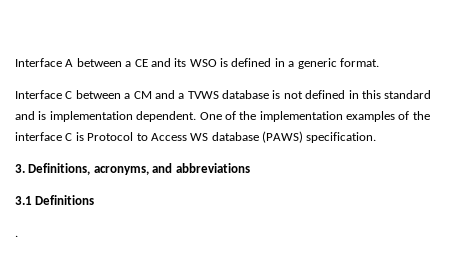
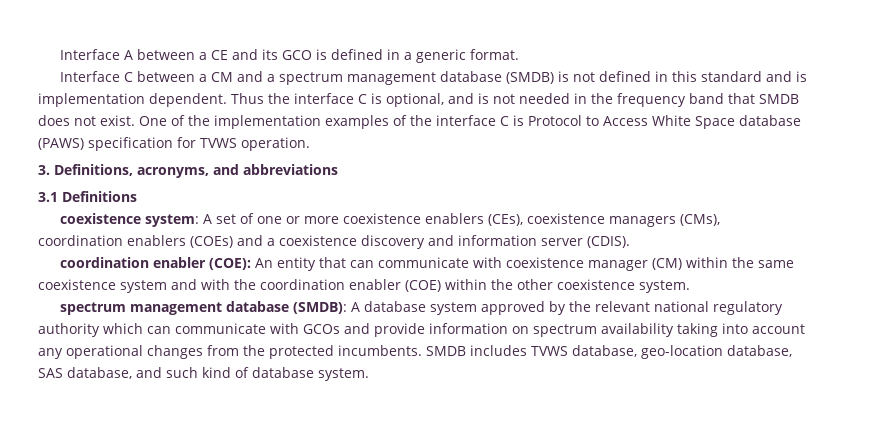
[189,59,217,67] WSO -> [282,50,313,60] GCO
[187,90,269,99] TVWS database -> [279,71,555,85] spectrum management database (SMDB)
(197, 116) none -> [231,93,799,107] [38,115,135,126] Thus the interface C is optional, and is not needed in the frequency band that SMDB does not exist.
[190,131,377,143] WS database (PAWS) specification. -> [652,115,801,129] [38,137,310,151] White Space database (PAWS) specification for TVWS operation.
[15,235,18,237] . -> [60,213,721,227] [38,235,630,249] [60,257,795,271] [38,279,690,293] [60,301,784,315] [38,323,805,337] [38,345,792,359] [38,367,369,381] coexistence system: A set of one or more coexistence enablers (CEs), coexistence managers (CMs), coordination enablers (COEs) and a coexistence discovery and information server (CDIS). // coordination enabler (COE): An entity that can communicate with coexistence manager (CM) within the same coexistence system and with the coordination enabler (COE) within the other coexistence system. // spectrum management database (SMDB): A database system approved by the relevant national regulatory authority which can communicate with GCOs and provide information on spectrum availability taking into account any operational changes from the protected incumbents. SMDB includes TVWS database, geo-location database, SAS database, and such kind of database system.

